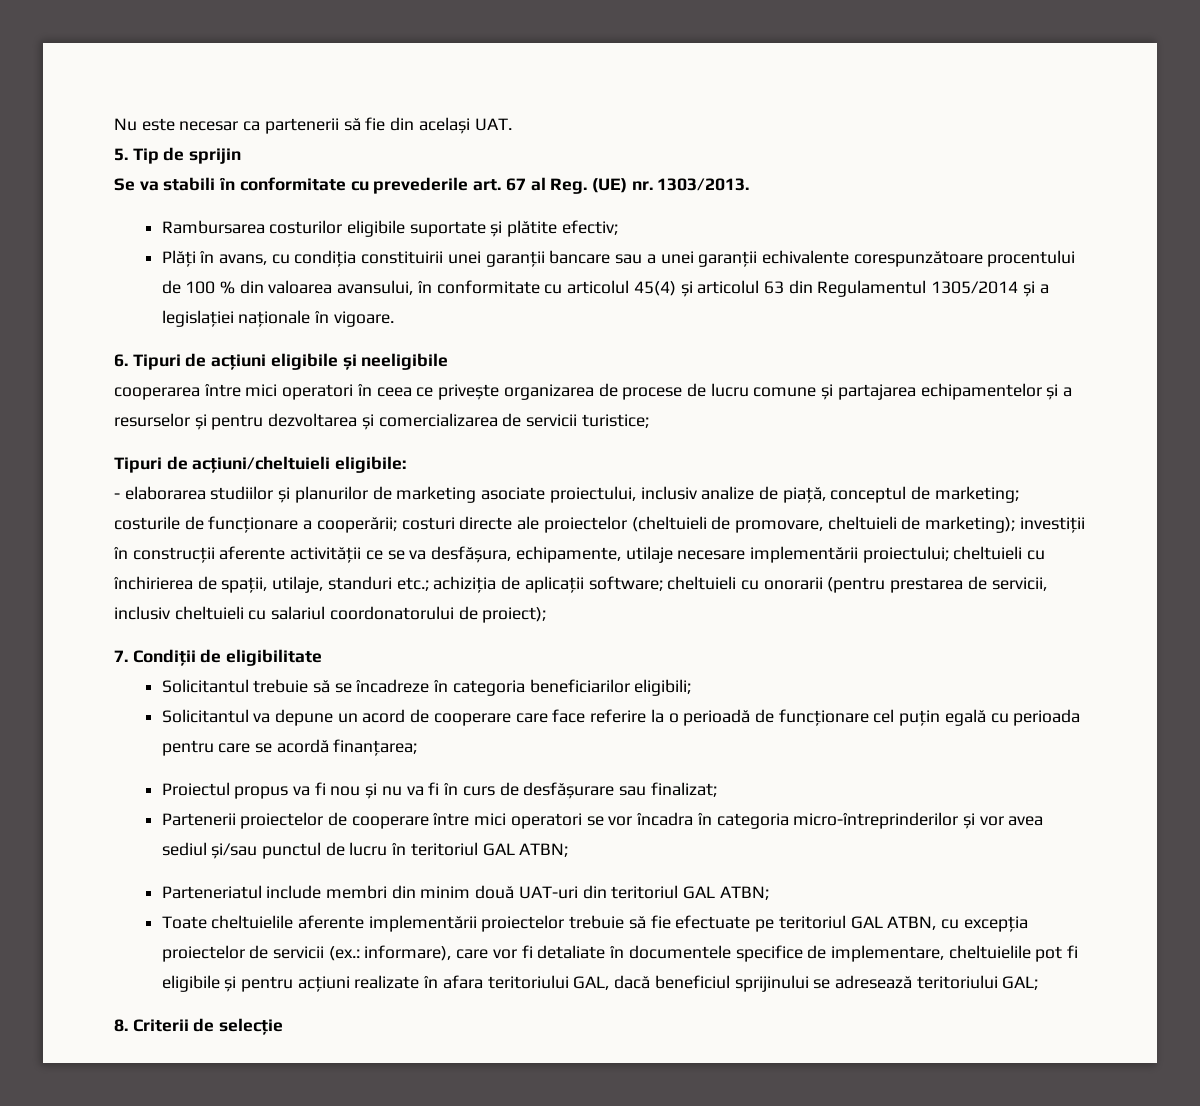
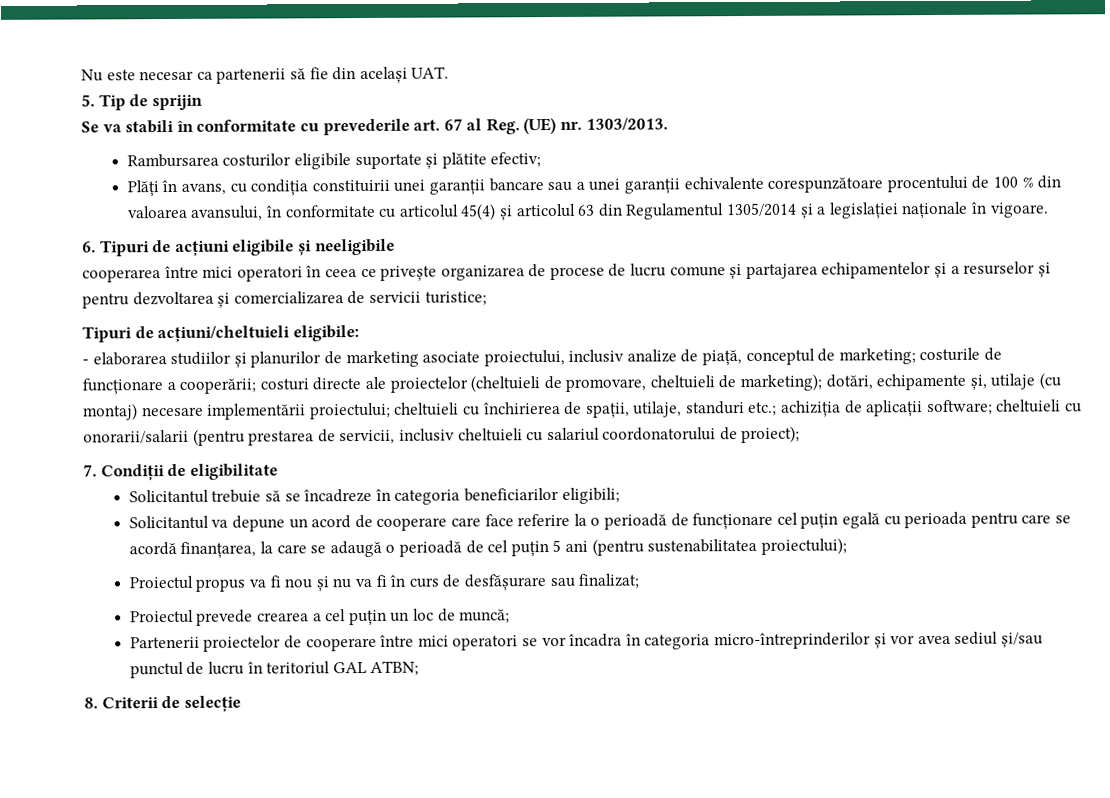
[1019,517,1085,533] [114,546,673,563] investiții în construcții aferente activității ce se va desfășura, echipamente, utilaje -> [825,372,1062,391] [83,403,138,421] dotări, echipamente și, utilaje (cu montaj)
[763,577,823,590] onorarii -> [83,429,189,444] onorarii/salarii
[333,739,418,756] finanțarea; -> [180,537,847,558] finanțarea, la care se adaugă o perioadă de cel puțin 5 ani (pentru sustenabilitatea proiectului);
(717, 789) none -> [129,608,511,626] // Proiectul prevede crearea a cel puțin un loc de muncă;
[161,885,769,900] [161,915,1028,932] [161,945,1079,962] [161,975,1039,992] // Parteneriatul include membri din minim două UAT-uri din teritoriul GAL ATBN; // Toate cheltuielile aferente implementării proiectelor trebuie să fie efectuate pe teritoriul GAL ATBN, cu excepția proiectelor de servicii (ex.: informare), care vor fi detaliate în documentele specifice de implementare, cheltuielile pot fi eligibile și pentru acțiuni realizate în afara teritoriului GAL, dacă beneficiul sprijinului se adresează teritoriului GAL; -> (420, 668) none

